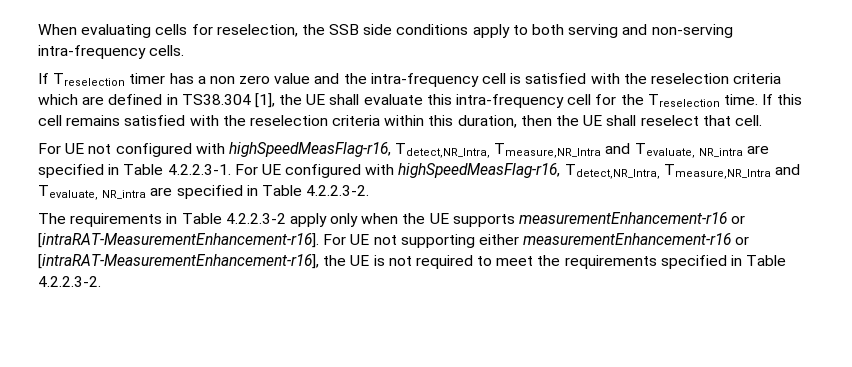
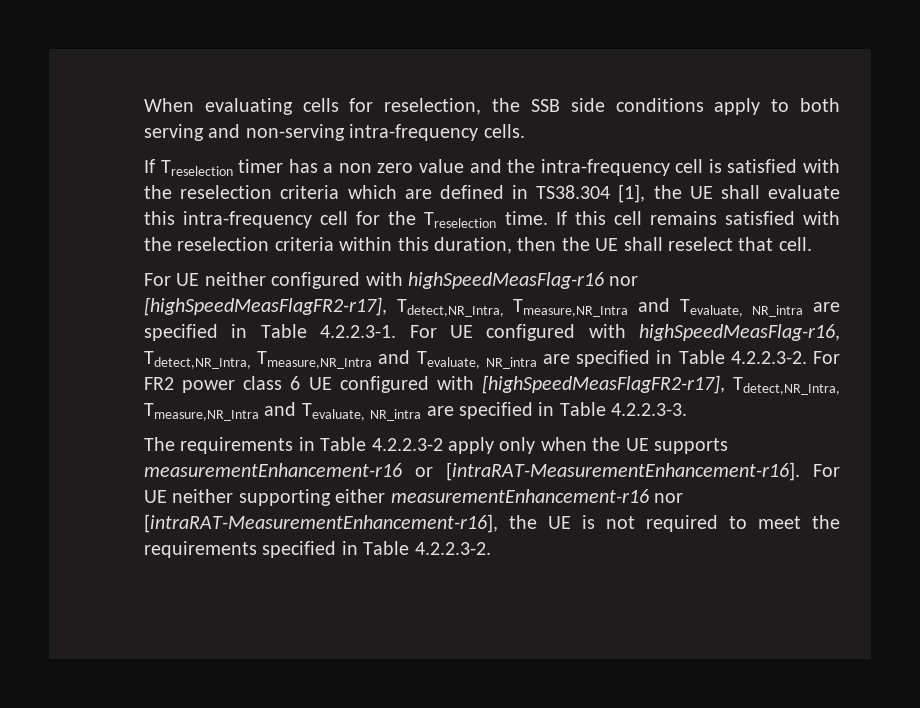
[88,142,391,157] not configured with highSpeedMeasFlag-r16, -> [204,272,639,289] [144,297,387,316] neither configured with highSpeedMeasFlag-r16 nor [highSpeedMeasFlagFR2-r17],
(370, 190) none -> [813,351,841,364] [144,375,840,395] [144,402,688,421] For FR2 power class 6 UE configured with [highSpeedMeasFlagFR2-r17], Tdetect,NR_Intra, Tmeasure,NR_Intra and Tevaluate, NR_intra are specified in Table 4.2.2.3-3.
[373,235,397,245] not -> [172,489,234,503] neither
[735,236,750,245] or -> [654,493,683,503] nor

